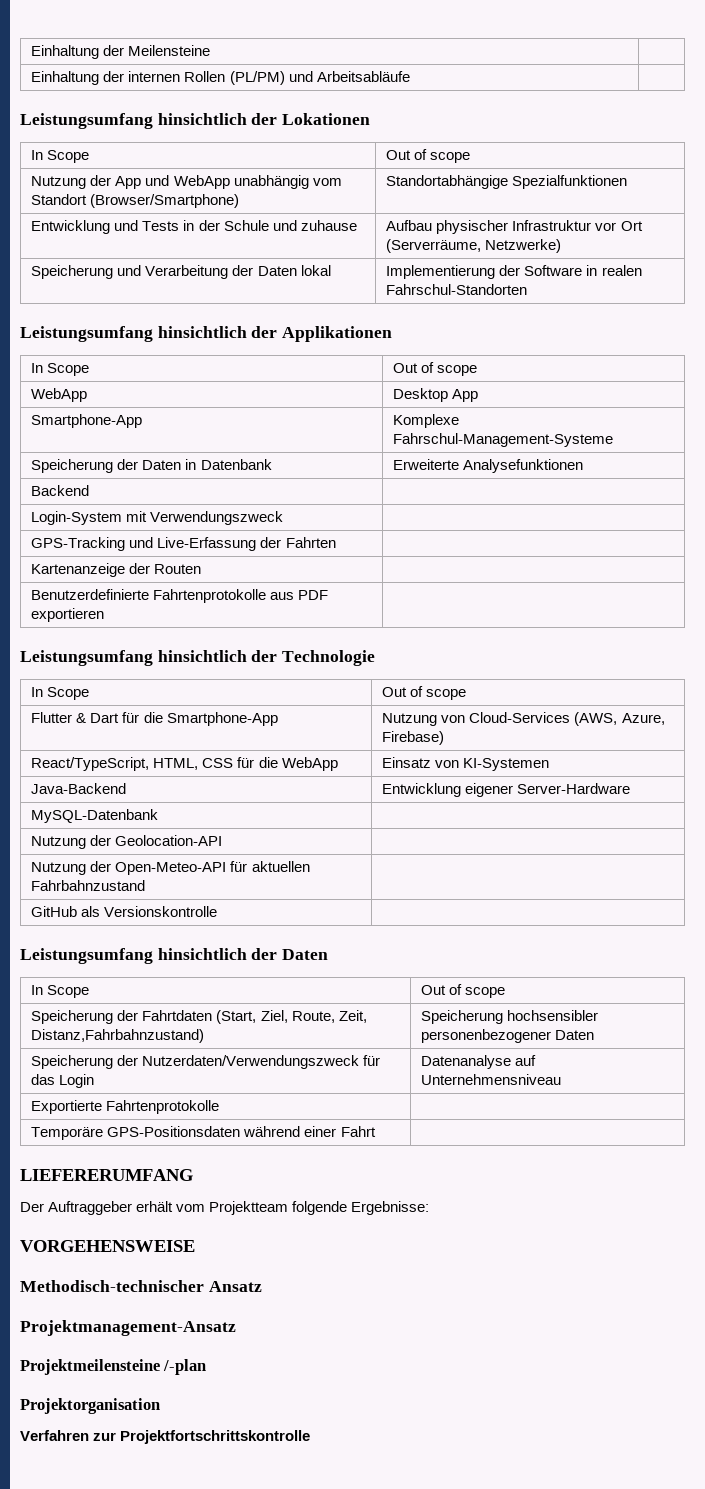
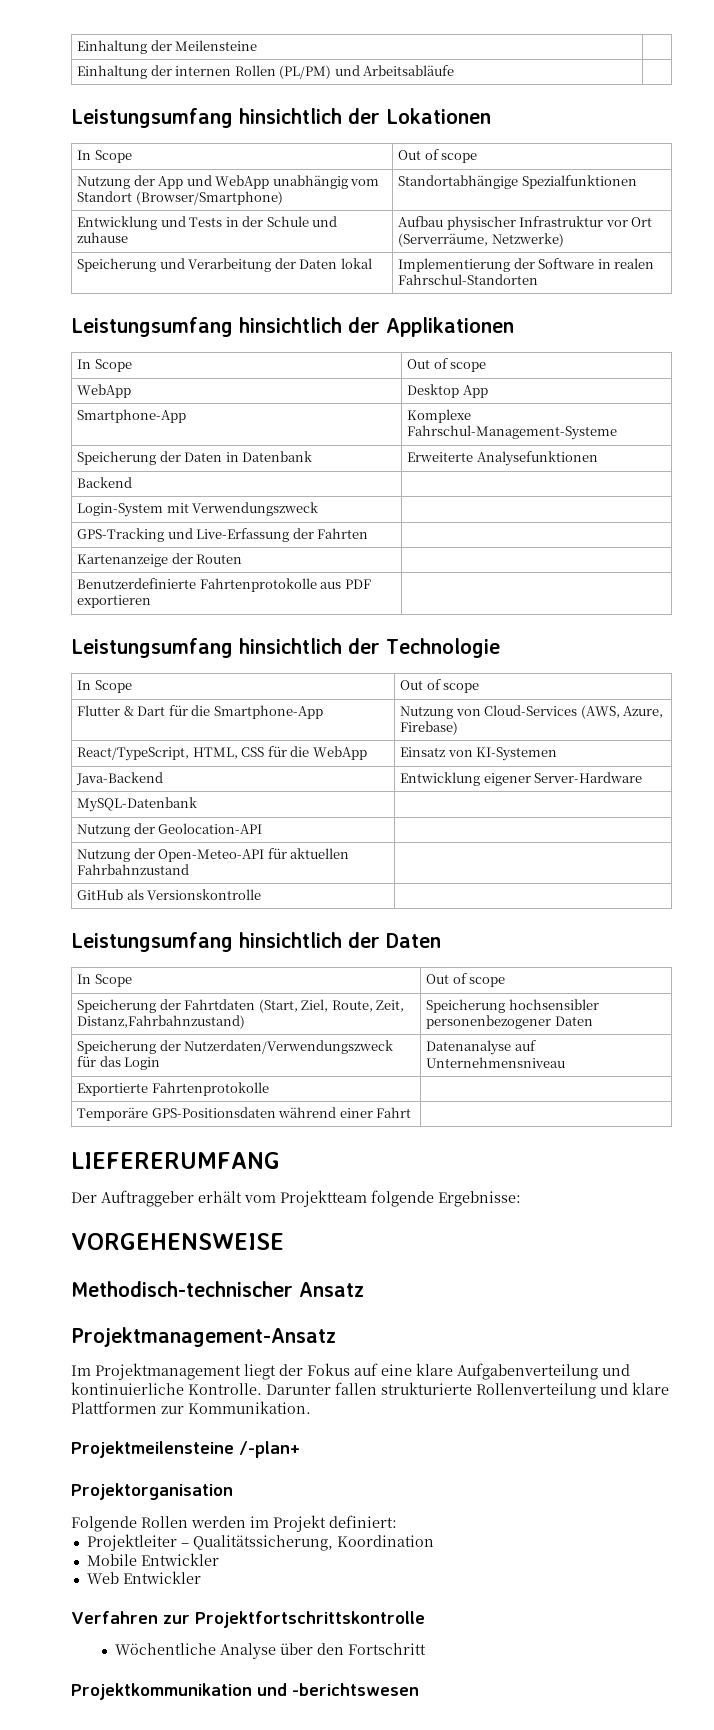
(236, 1328) none -> [71,1363,630,1380] [71,1382,669,1399] [71,1401,311,1414] // Im Projektmanagement liegt der Fokus auf eine klare Aufgabenverteilung und kontinuierliche Kontrolle. Darunter fallen strukturierte Rollenverteilung und klare Plattformen zur Kommunikation.
[163,1359,207,1375] /-plan -> [239,1441,300,1458] /-plan+
[20,1430,311,1444] Verfahren zur Projektfortschrittskontrolle -> [71,1515,397,1532] [86,1534,434,1551] [86,1553,219,1566] [86,1571,201,1584] [71,1611,425,1628] [114,1643,426,1659] [71,1683,419,1700] Folgende Rollen werden im Projekt definiert: // Projektleiter – Qualitätssicherung, Koordination // Mobile Entwickler // Web Entwickler // Verfahren zur Projektfortschrittskontrolle // Wöchentliche Analyse über den Fortschritt // Projektkommunikation und -berichtswesen

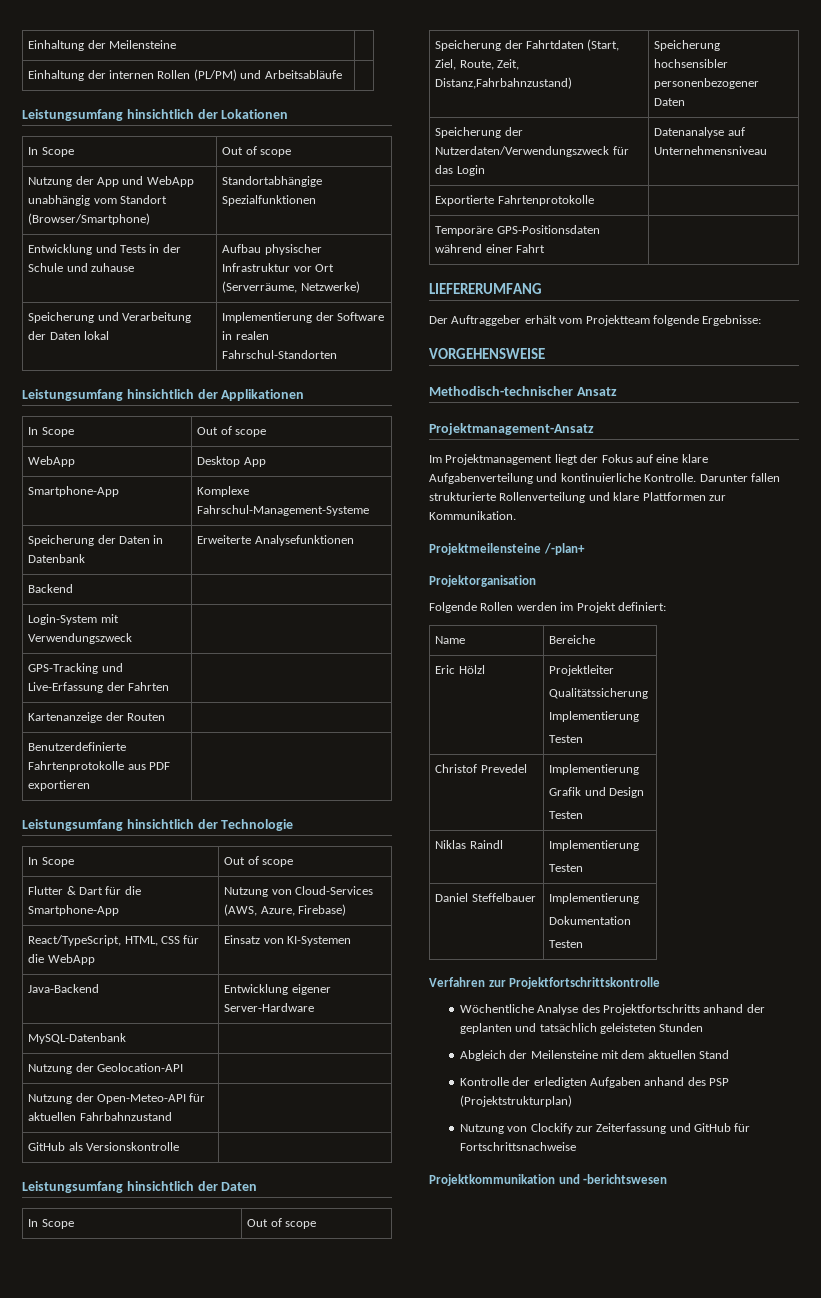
[86,1534,434,1551] [86,1553,219,1566] [86,1571,201,1584] // Projektleiter – Qualitätssicherung, Koordination // Mobile Entwickler // Web Entwickler -> [435,636,466,644] [549,635,596,644] [435,665,485,674] [549,665,615,676] [549,688,649,699] [549,711,640,722] [549,735,584,743] [435,764,527,773] [549,764,640,775] [549,787,645,798] [549,811,584,819] [435,840,503,849] [549,840,640,851] [549,864,584,872] [435,893,536,902] [549,893,640,904] [549,916,632,925] [549,940,584,948] // Name | Bereiche // Eric Hölzl | Projektleiter // Qualitätssicherung // Implementierung // Testen // Christof Prevedel | Implementierung // Grafik und Design // Testen // Niklas Raindl | Implementierung // Testen // Daniel Steffelbauer | Implementierung // Dokumentation // Testen
[279,1643,426,1655] über den Fortschritt -> [581,1004,765,1015] [459,1023,704,1034] [459,1050,730,1061] [459,1077,730,1088] [459,1095,572,1107] [459,1123,751,1134] [459,1142,576,1151] des Projektfortschritts anhand der geplanten und tatsächlich geleisteten Stunden // Abgleich der Meilensteine mit dem aktuellen Stand // Kontrolle der erledigten Aufgaben anhand des PSP (Projektstrukturplan) // Nutzung von Clockify zur Zeiterfassung und GitHub für Fortschrittsnachweise

